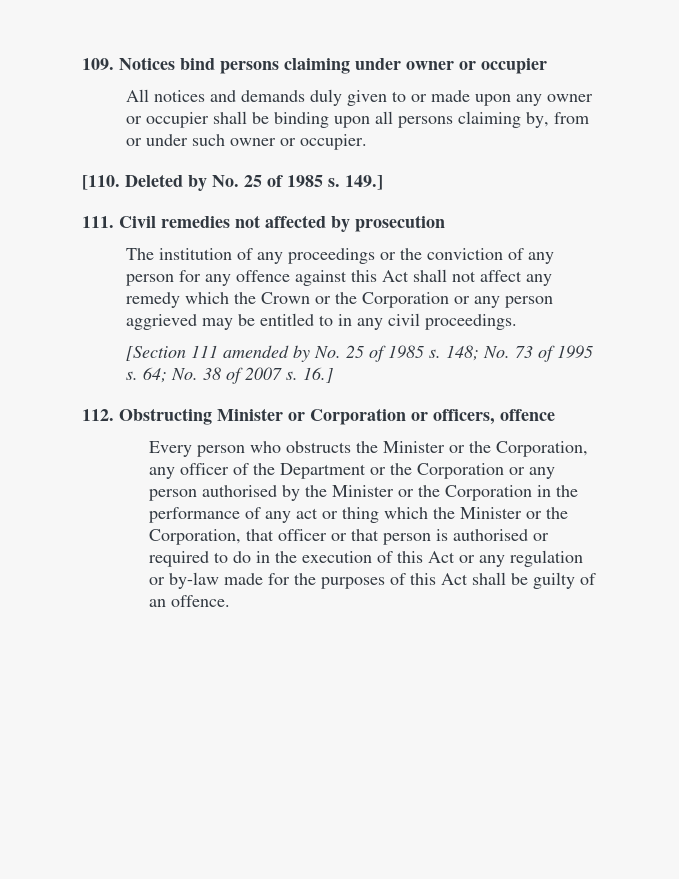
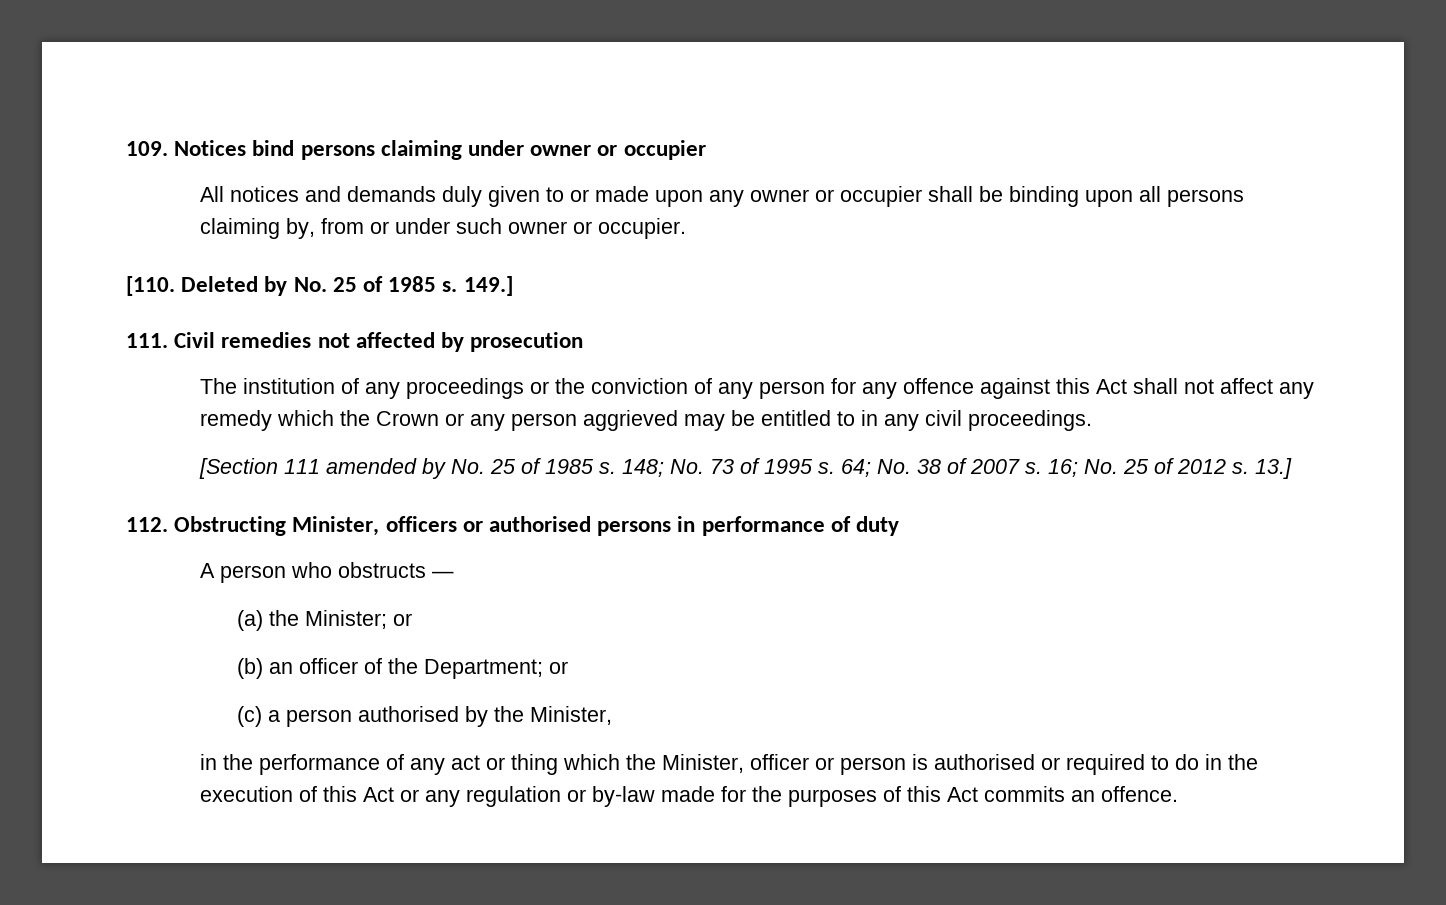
[335,292,471,308] the Corporation or -> (465, 419) none
[303,367,334,383] [82,408,555,425] [148,441,588,457] [148,467,175,479] 16.] // 112. Obstructing Minister or Corporation or officers, offence // Every person who obstructs the Minister or the Corporation, any -> [1048,458,1293,479] [126,516,900,536] [200,562,455,583] [237,610,413,631] [237,658,294,679] 16; No. 25 of 2012 s. 13.] // 112. Obstructing Minister, officers or authorised persons in performance of duty // A person who obstructs — // (a) the Minister; or // (b) an
[279,463,555,479] [148,485,532,501] Department or the Corporation or any person authorised by the Minister or the Corporation -> [424,659,569,679] [237,706,613,727] Department; or // (c) a person authorised by the Minister, //
[459,507,568,519] [148,529,274,545] Minister or the Corporation, that -> [662,754,745,773] Minister,
[350,529,379,541] that -> (835, 763) none
[471,572,596,589] shall be guilty of -> [984,786,1066,802] commits

